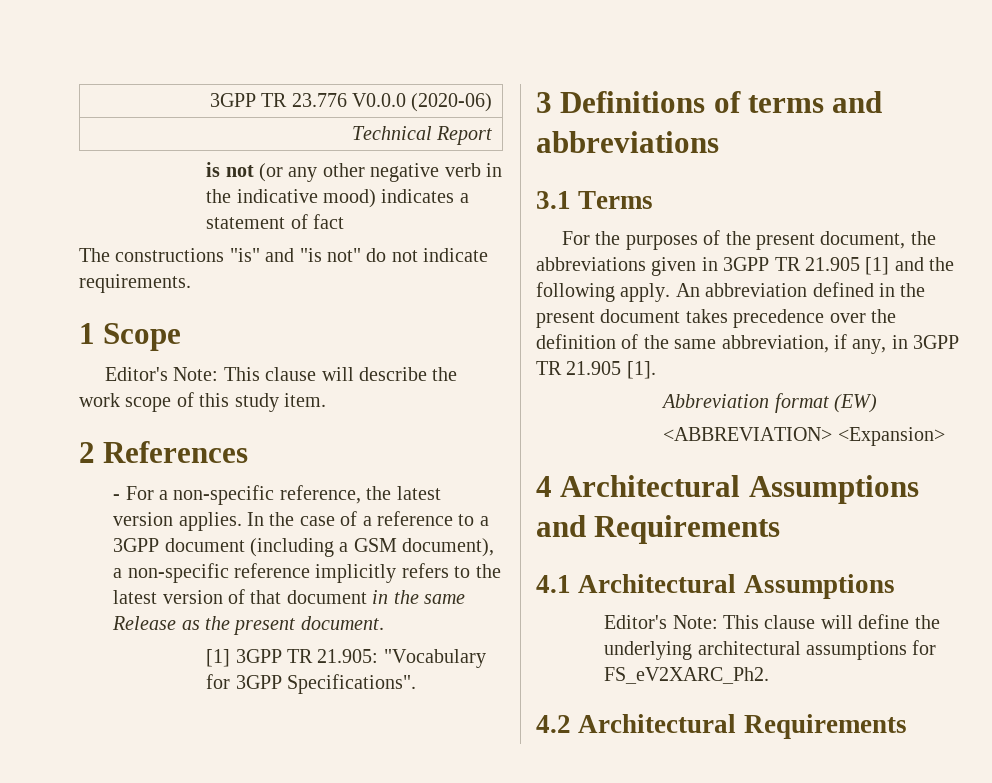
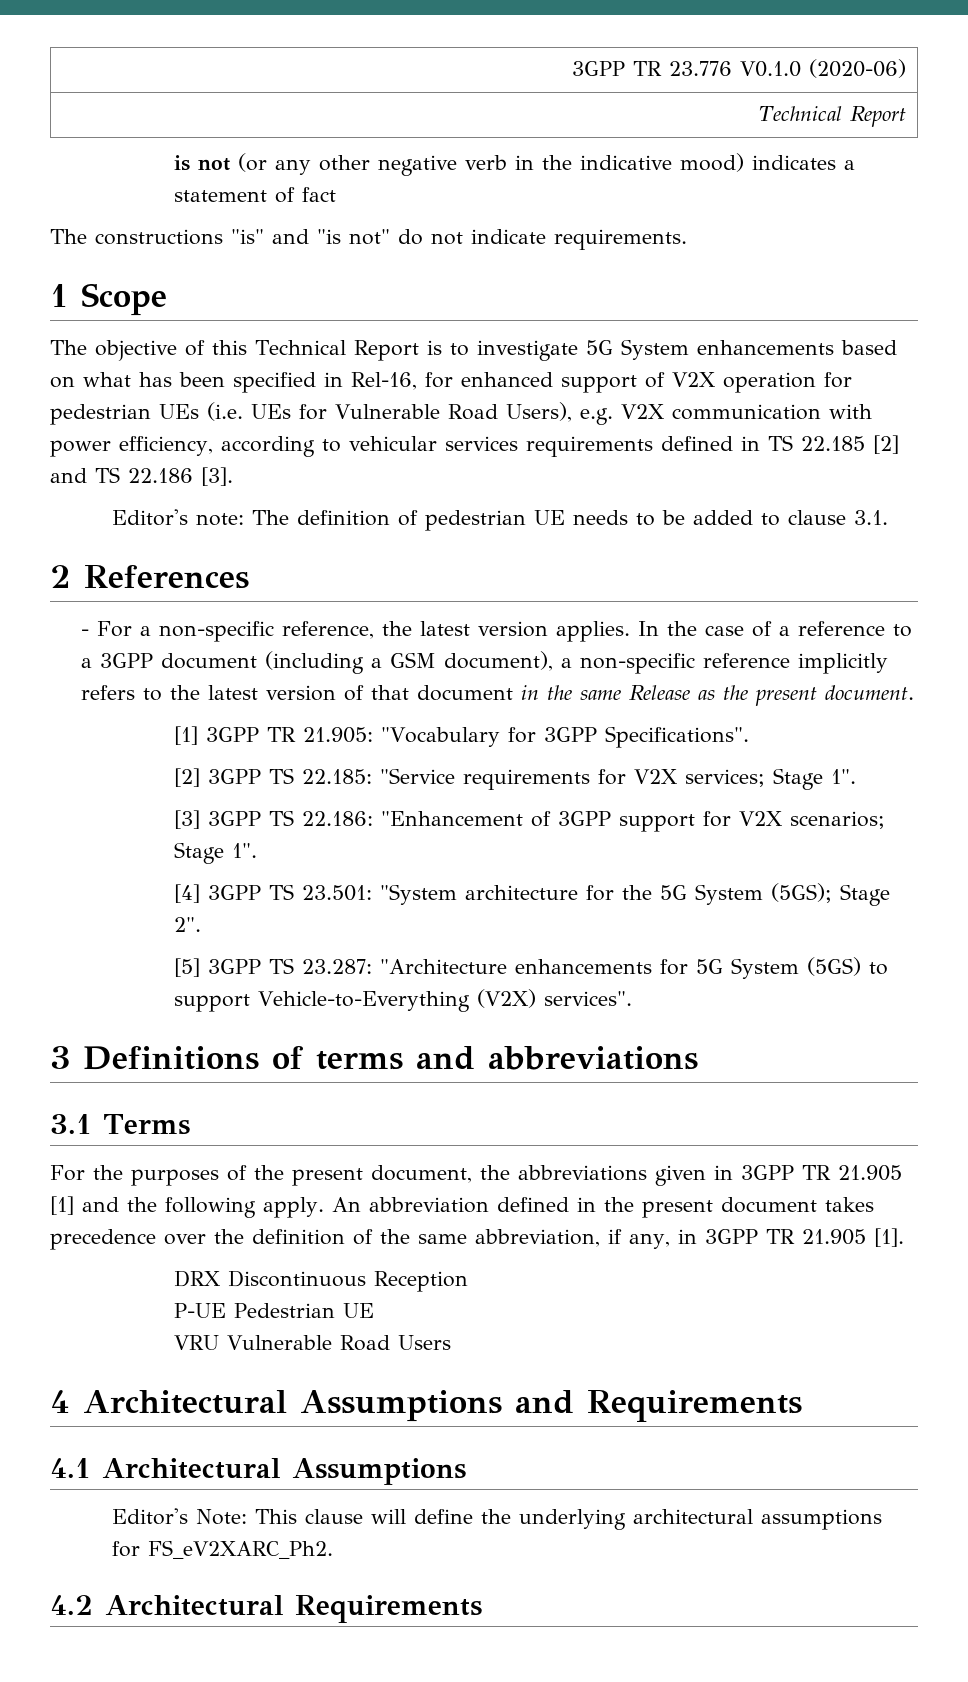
[352,93,407,107] V0.0.0 -> [740,61,802,77] V0.1.0
[105,367,458,381] [79,392,326,412] Editor's Note: This clause will describe the work scope of this study item. -> [50,339,897,361] [50,372,852,393] [50,402,872,425] [50,435,899,457] [50,467,233,486] [112,509,889,531] The objective of this Technical Report is to investigate 5G System enhancements based on what has been specified in Rel-16, for enhanced support of V2X operation for pedestrian UEs (i.e. UEs for Vulnerable Road Users), e.g. V2X communication with power efficiency, according to vehicular services requirements defined in TS 22.185 [2] and TS 22.186 [3]. // Editor's note: The definition of pedestrian UE needs to be added to clause 3.1.
(416, 684) none -> [174,768,857,790] [174,810,886,832] [174,842,258,864] [174,883,891,906] [174,917,202,932] [174,957,889,979] [174,989,633,1012] // [2] 3GPP TS 22.185: "Service requirements for V2X services; Stage 1". // [3] 3GPP TS 22.186: "Enhancement of 3GPP support for V2X scenarios; Stage 1". // [4] 3GPP TS 23.501: "System architecture for the 5G System (5GS); Stage 2". // [5] 3GPP TS 23.287: "Architecture enhancements for 5G System (5GS) to support Vehicle-to-Everything (V2X) services".
[661,393,877,413] [663,427,945,446] Abbreviation format (EW) // <ABBREVIATION> <Expansion> -> [174,1270,469,1292] [174,1303,375,1318] [174,1335,452,1351] DRX Discontinuous Reception // P-UE Pedestrian UE // VRU Vulnerable Road Users

